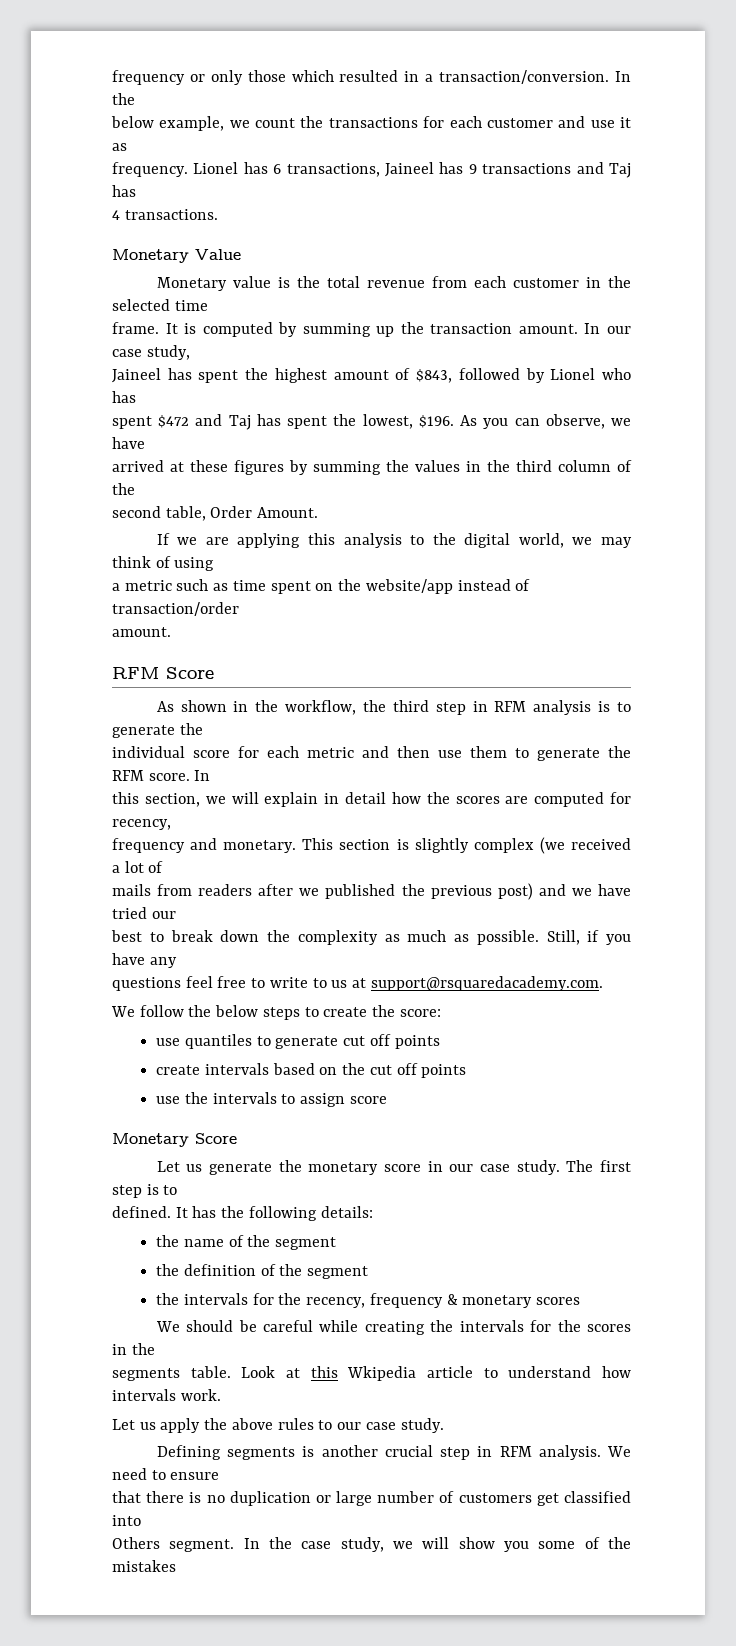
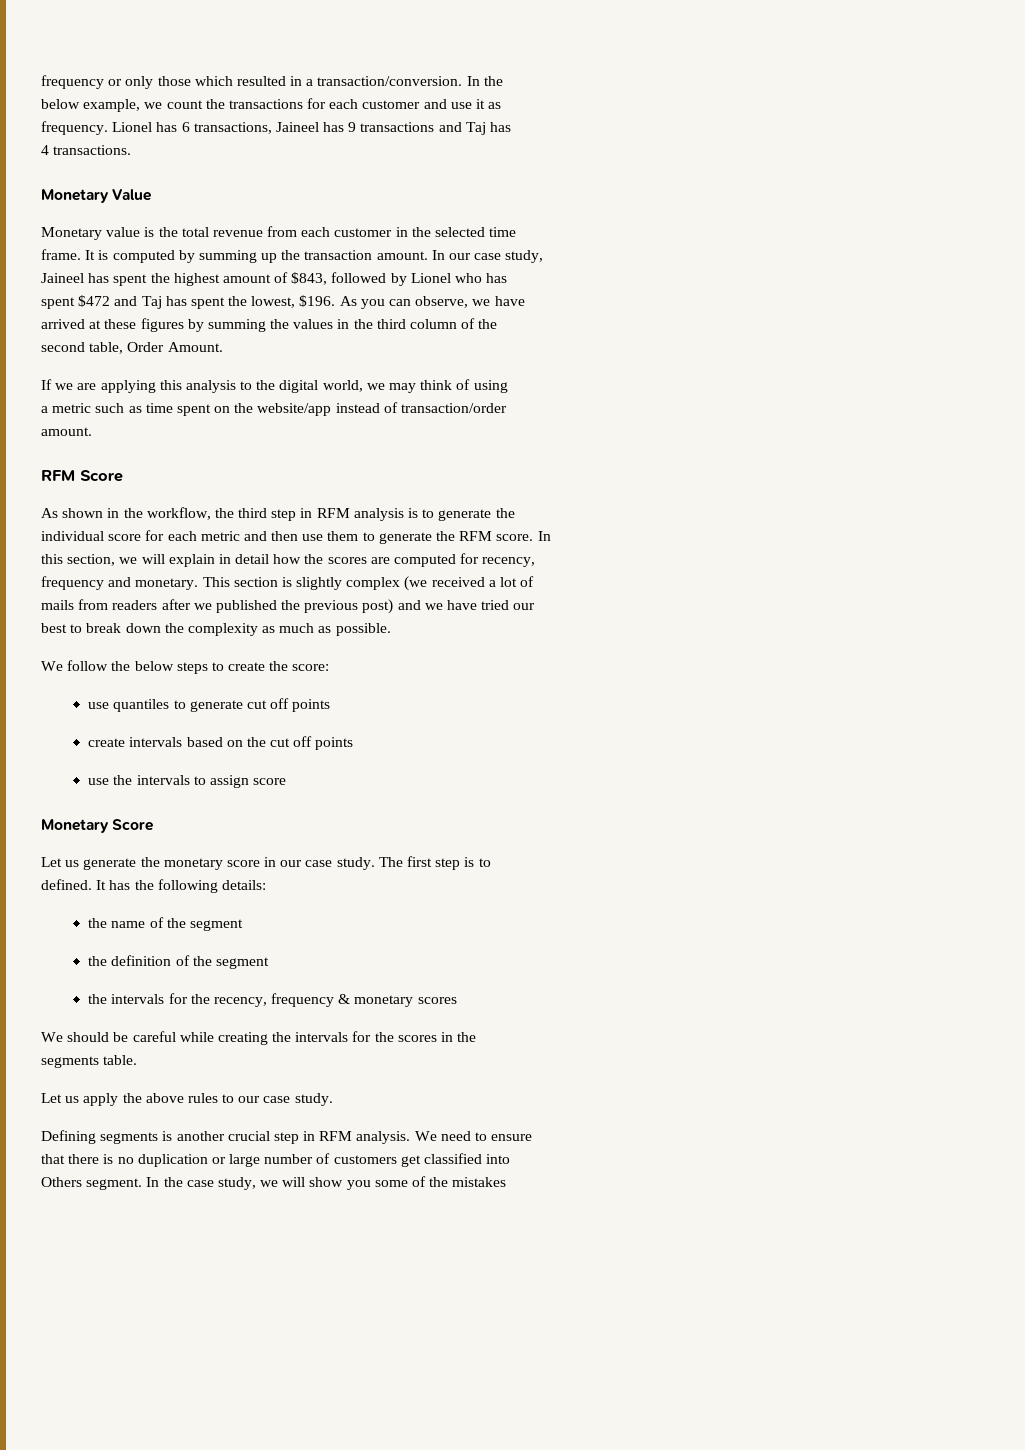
[546,930,631,945] [112,953,177,968] [112,976,603,991] Still, if you have any // questions feel free to write to us at support@rsquaredacademy.com. -> (391, 629) none
[241,1366,631,1381] [112,1389,221,1401] Look at this Wkipedia article to understand how intervals work. -> (138, 1060) none

